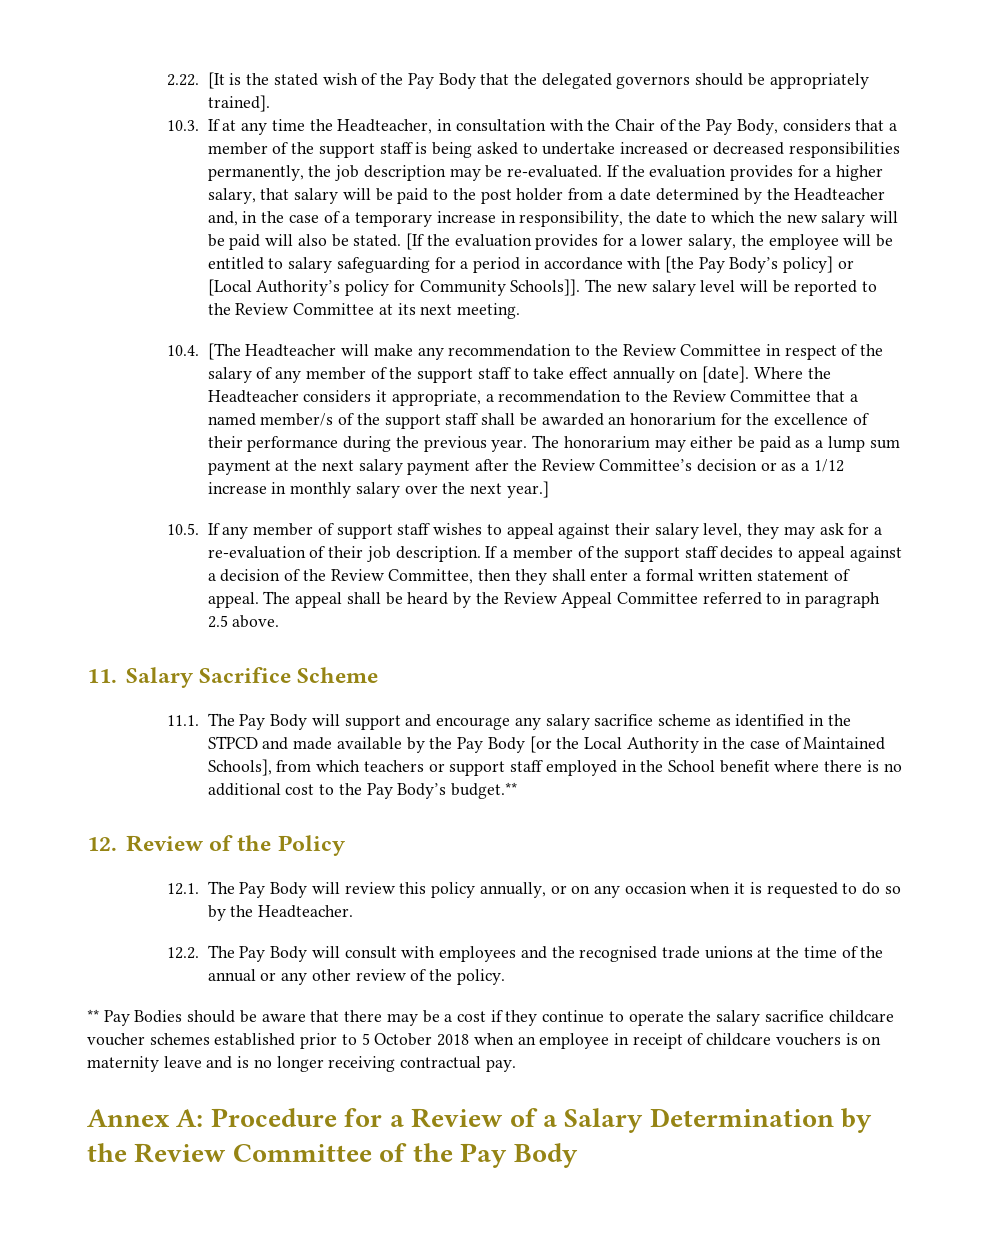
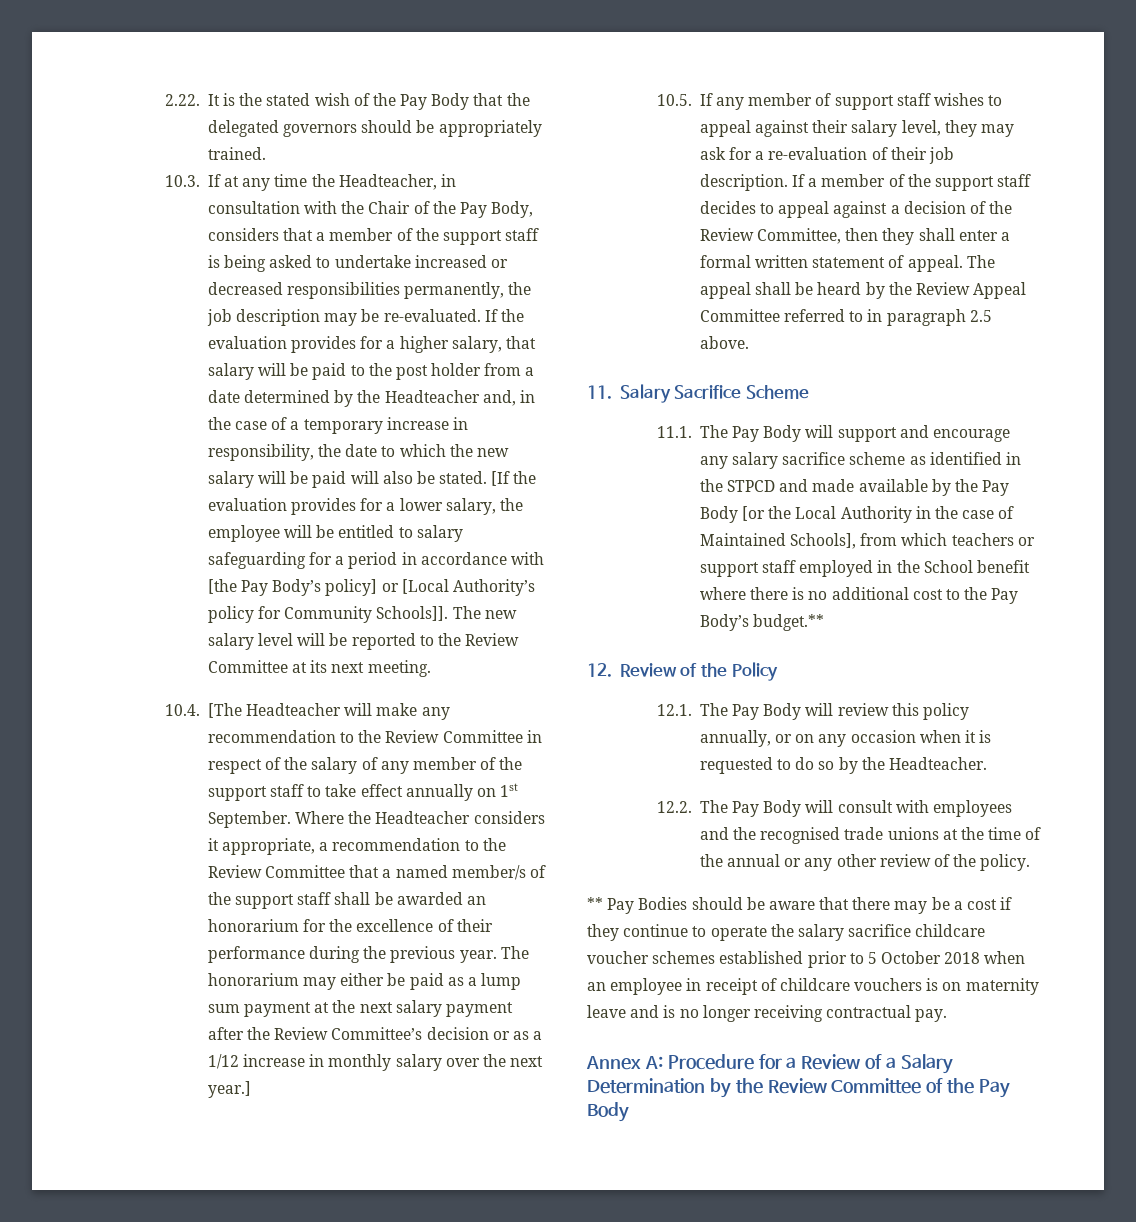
[207,72,225,89] [It -> [207,94,220,106] It
[207,95,270,112] trained]. -> [207,147,266,160] trained.
[702,366,750,383] [date]. -> [500,783,519,797] [207,811,291,828] 1st September.

